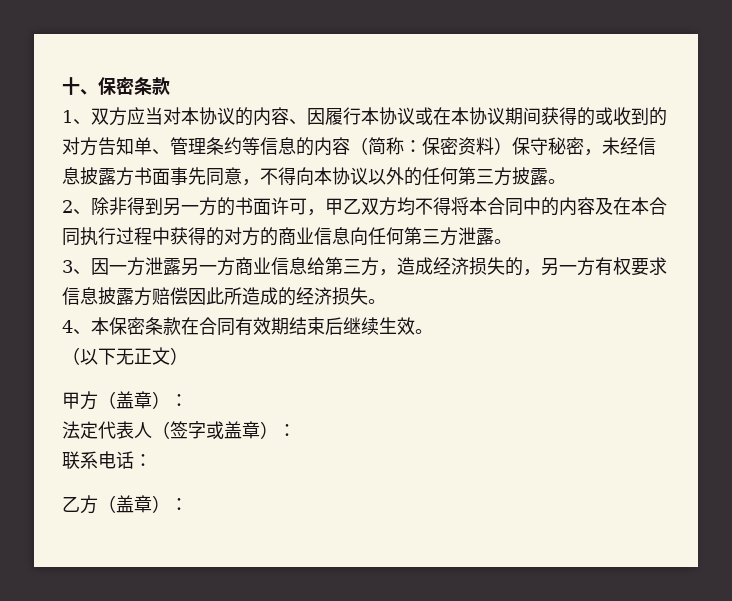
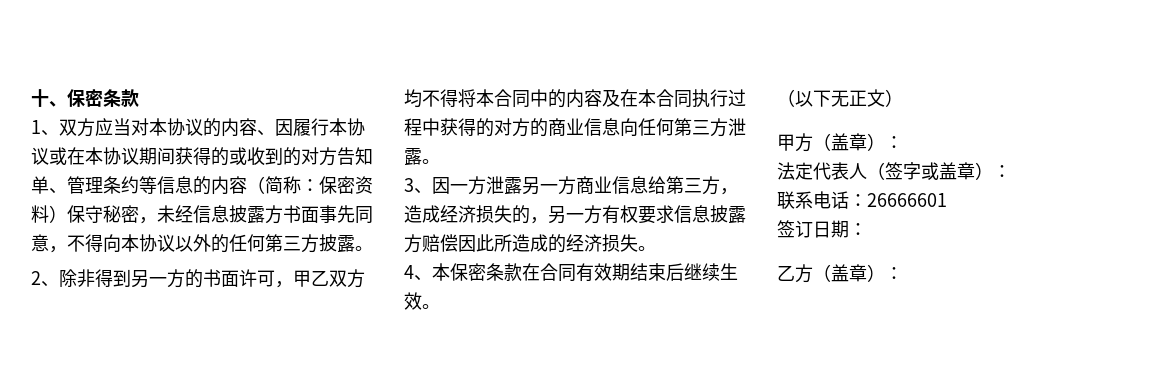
(152, 460) none -> [867,193,947,207] [777,220,867,238] 26666601 // 签订日期：

